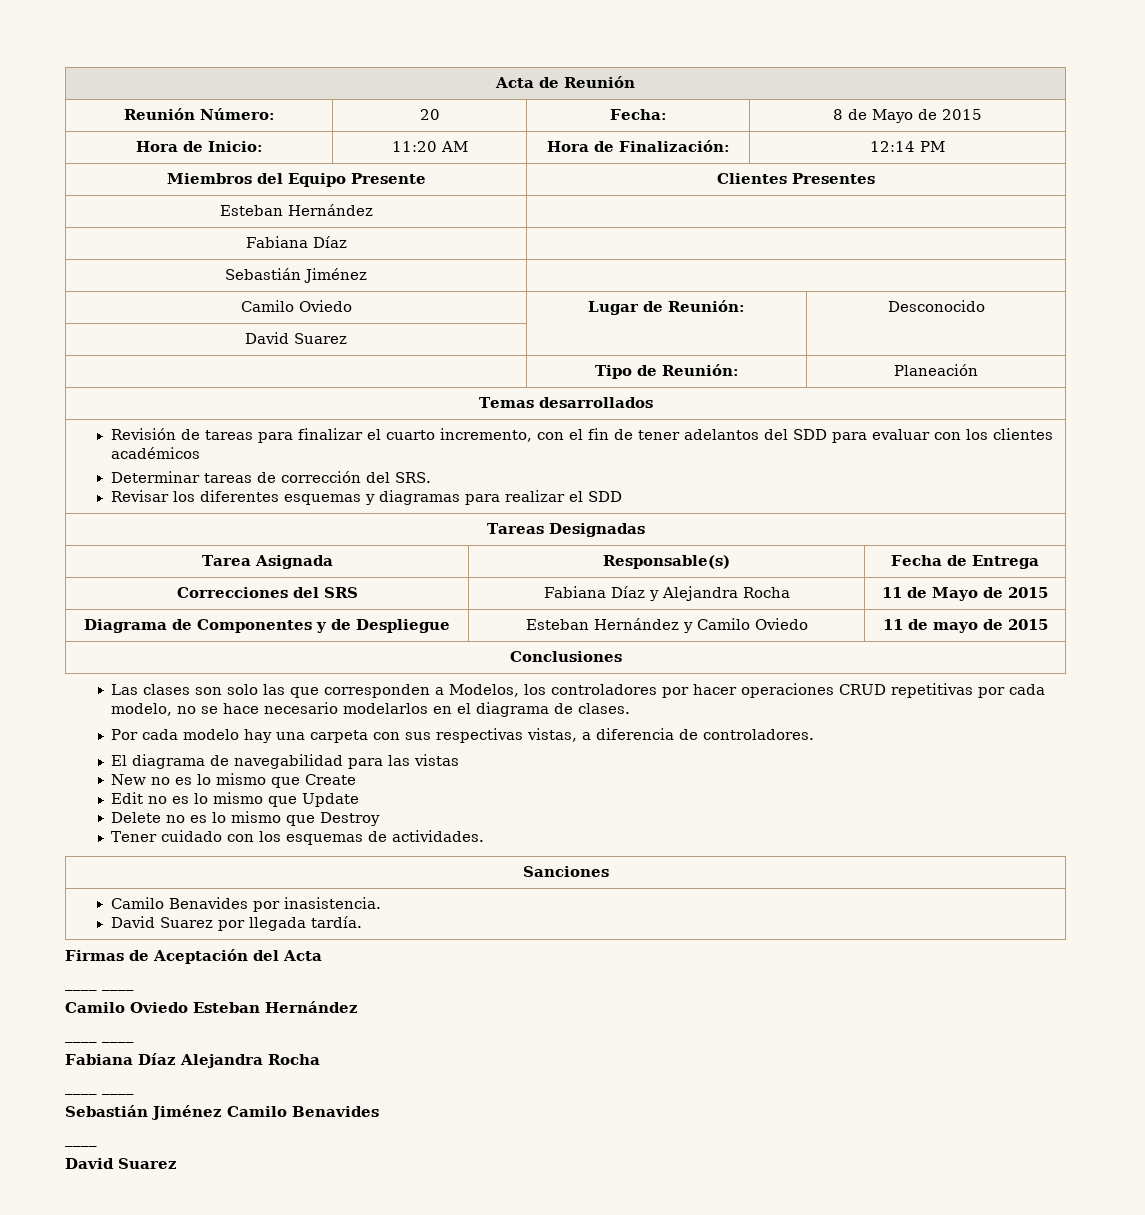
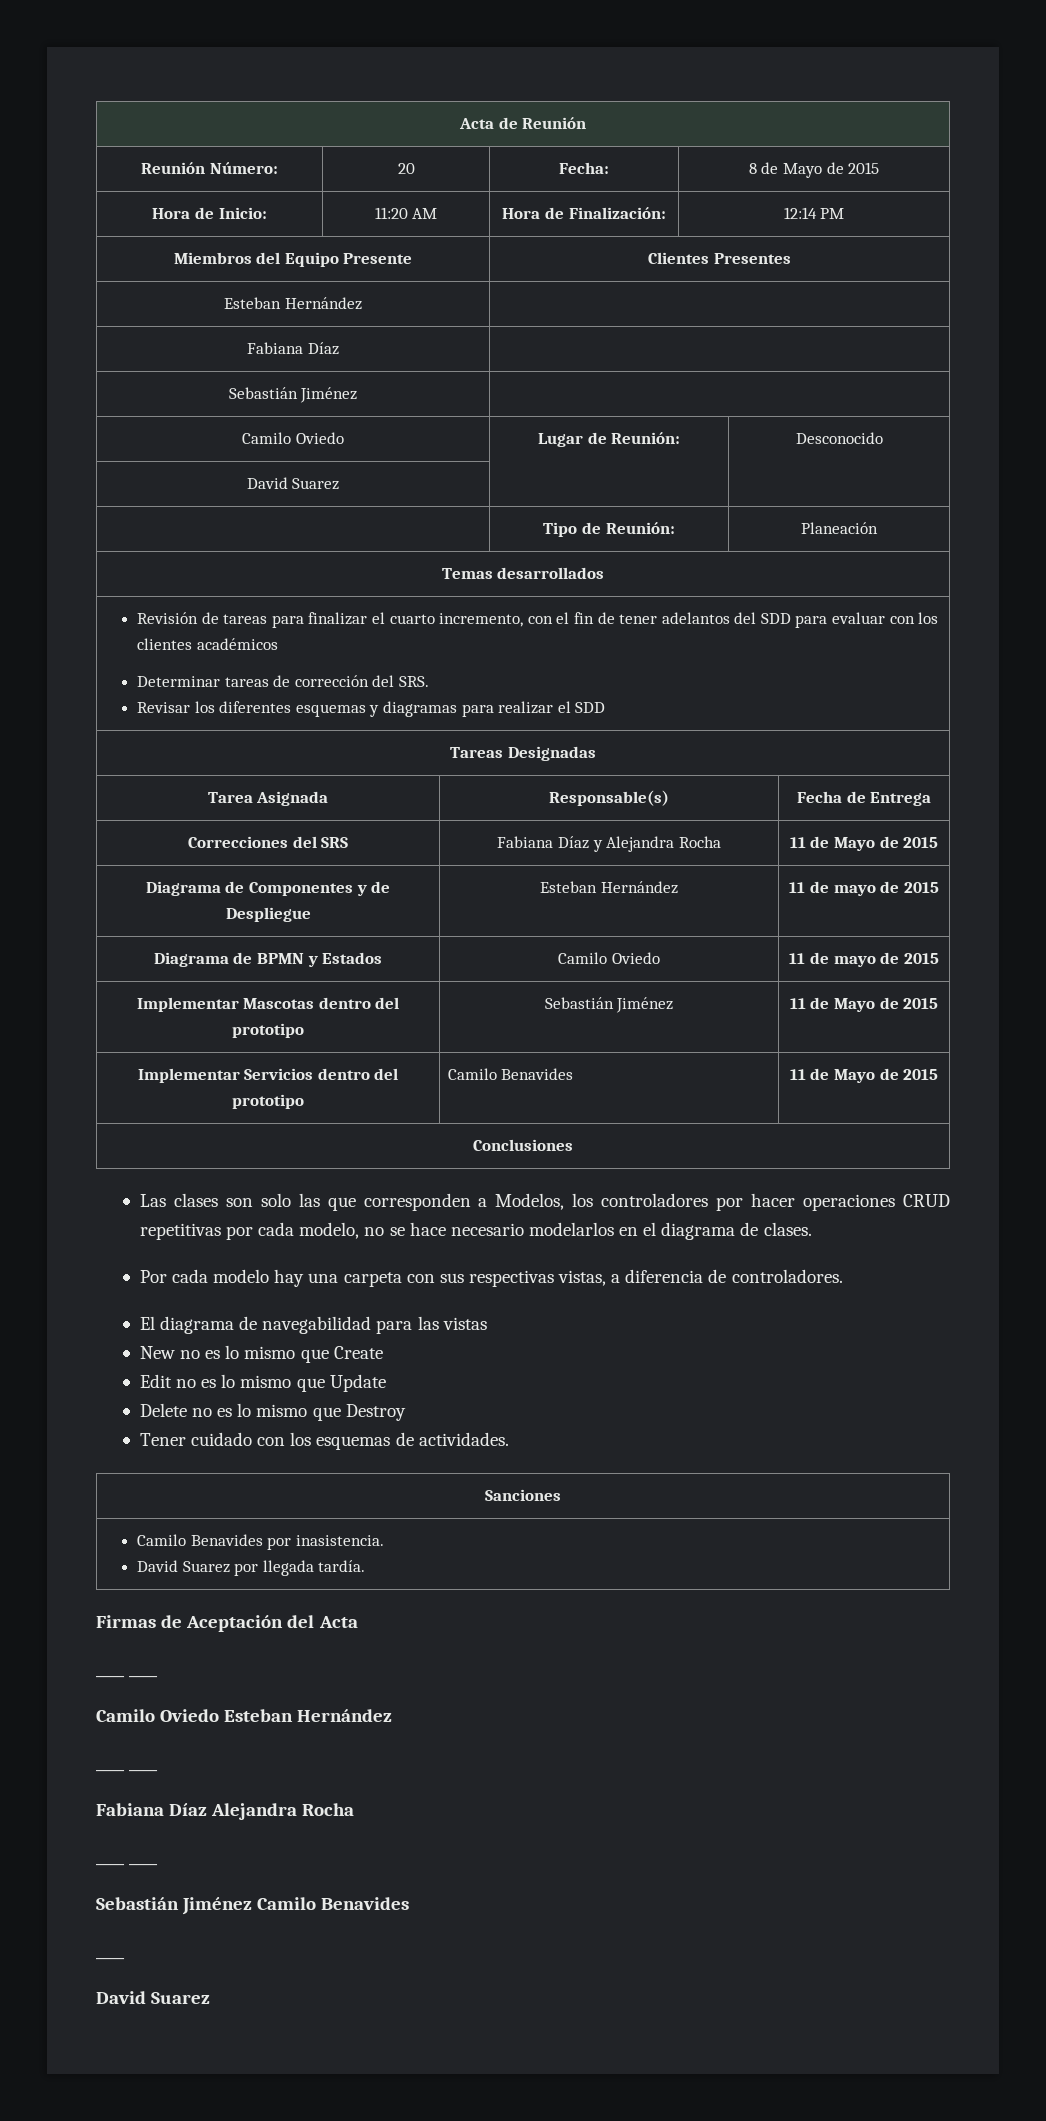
[682,622,693,633] y -> [789,881,939,896] [153,952,383,967] | 11 de mayo de 2015 // Diagrama de BPMN y Estados |
(1048, 624) none -> [136,997,400,1012] [232,1023,304,1038] [544,997,674,1013] [789,997,939,1012] [137,1068,399,1083] [232,1094,304,1109] [447,1068,574,1080] [789,1068,939,1083] // Implementar Mascotas dentro del prototipo | Sebastián Jiménez | 11 de Mayo de 2015 // Implementar Servicios dentro del prototipo | Camilo Benavides | 11 de Mayo de 2015

